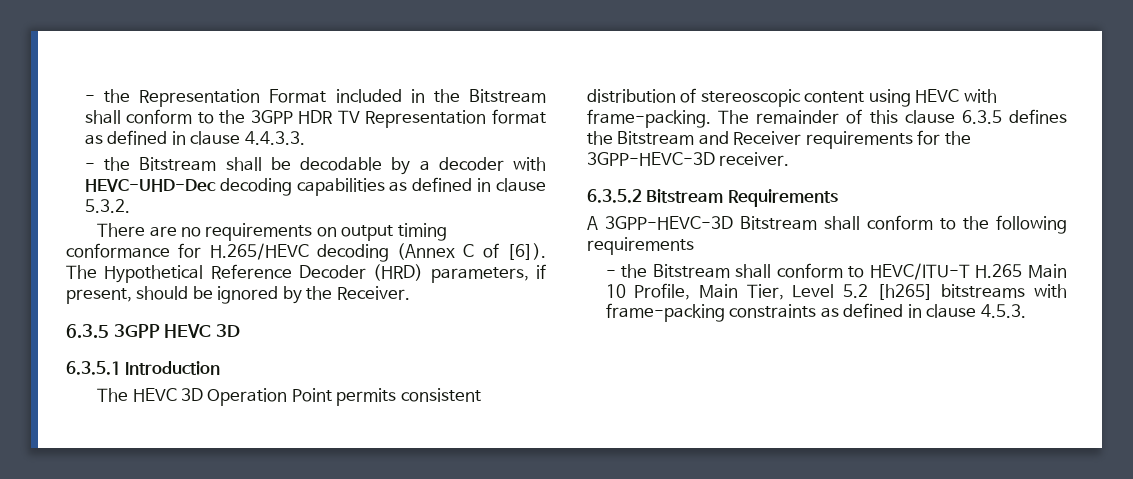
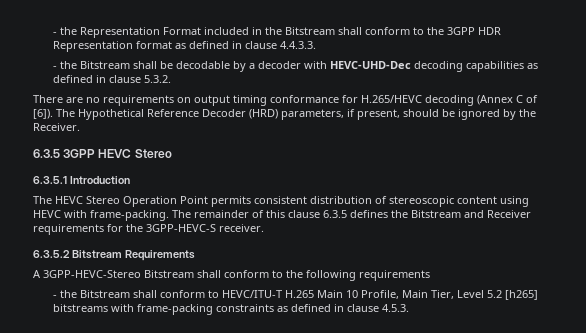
[337,110,360,124] TV -> (502, 31) none
[216,324,241,337] 3D -> [134,149,172,158] Stereo
[180,388,203,401] 3D -> [86,196,120,204] Stereo
[587,152,715,166] 3GPP-HEVC-3D -> [146,224,216,232] 3GPP-HEVC-S
[605,216,733,230] 3GPP-HEVC-3D -> [43,270,141,278] 3GPP-HEVC-Stereo

